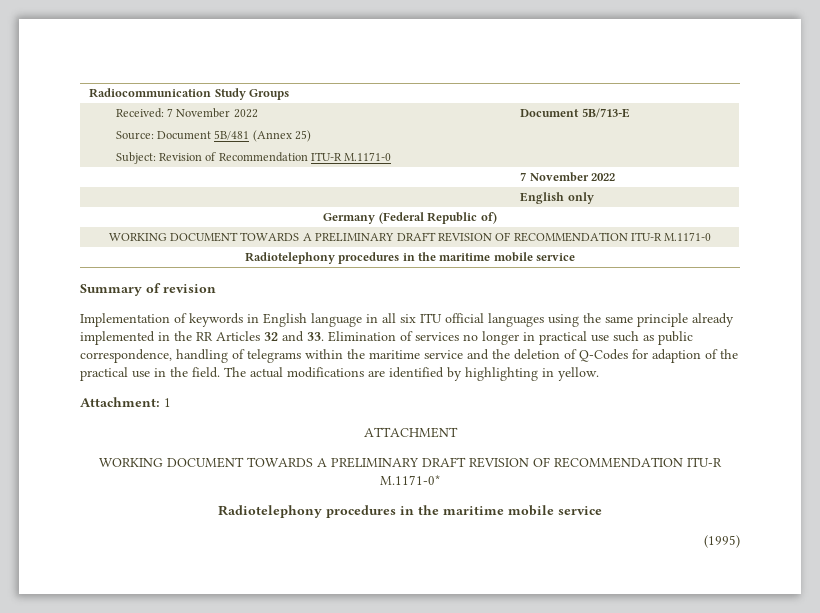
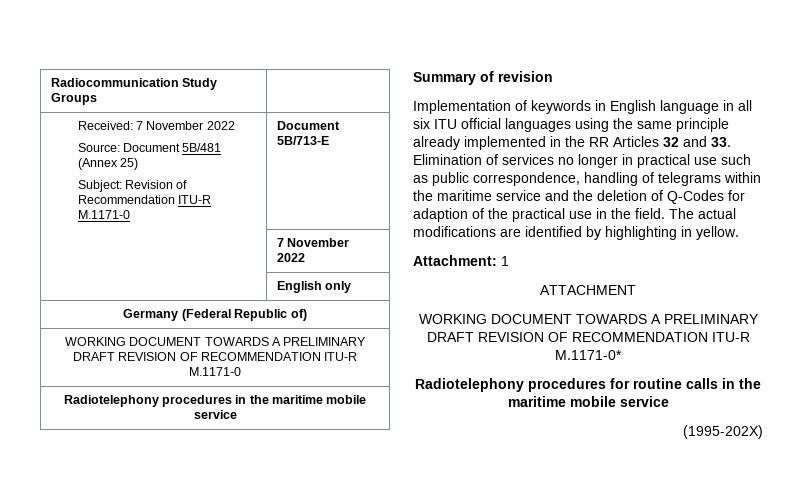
[400,505,602,516] [704,535,740,548] in the maritime mobile service // (1995) -> [610,378,761,389] [507,396,669,407] [683,425,763,439] for routine calls in the maritime mobile service // (1995-202X)

